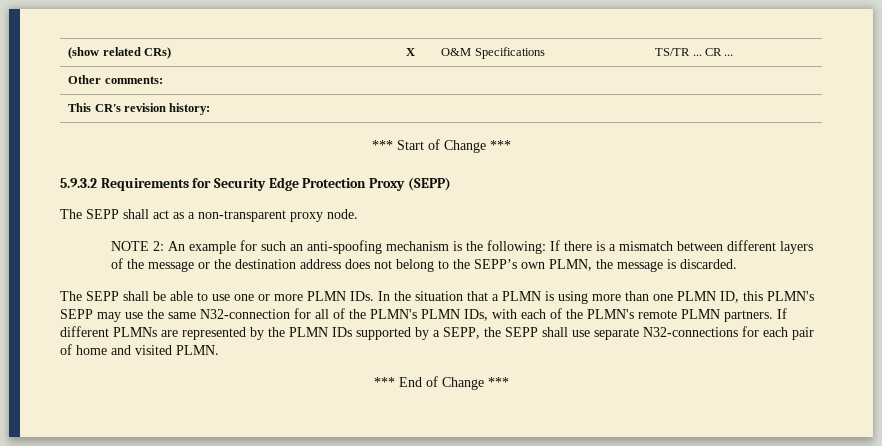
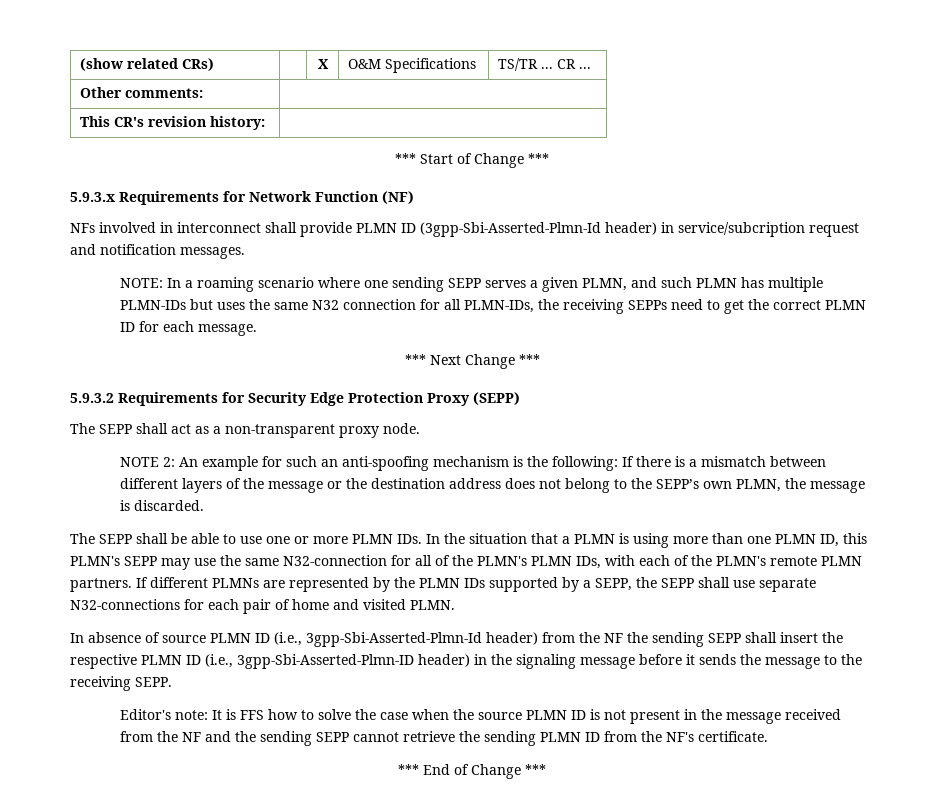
(511, 145) none -> [70,191,414,205] [70,222,859,237] [70,244,245,259] [120,277,824,292] [120,299,867,314] [120,321,258,336] [404,354,540,369] // 5.9.3.x Requirements for Network Function (NF) // NFs involved in interconnect shall provide PLMN ID (3gpp-Sbi-Asserted-Plmn-Id header) in service/subcription request and notification messages. // NOTE: In a roaming scenario where one sending SEPP serves a given PLMN, and such PLMN has multiple PLMN-IDs but uses the same N32 connection for all PLMN-IDs, the receiving SEPPs need to get the correct PLMN ID for each message. // *** Next Change ***
(219, 350) none -> [70,632,843,647] [70,654,862,669] [70,676,172,691] [120,709,842,724] [120,731,769,746] // In absence of source PLMN ID (i.e., 3gpp-Sbi-Asserted-Plmn-Id header) from the NF the sending SEPP shall insert the respective PLMN ID (i.e., 3gpp-Sbi-Asserted-Plmn-ID header) in the signaling message before it sends the message to the receiving SEPP. // Editor's note: It is FFS how to solve the case when the source PLMN ID is not present in the message received from the NF and the sending SEPP cannot retrieve the sending PLMN ID from the NF's certificate.

